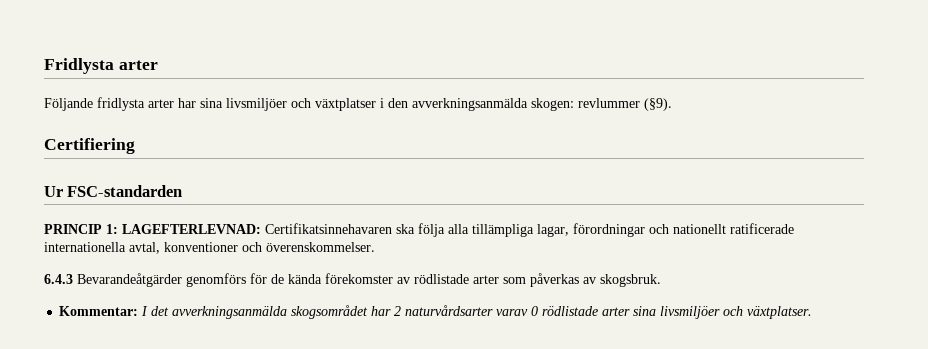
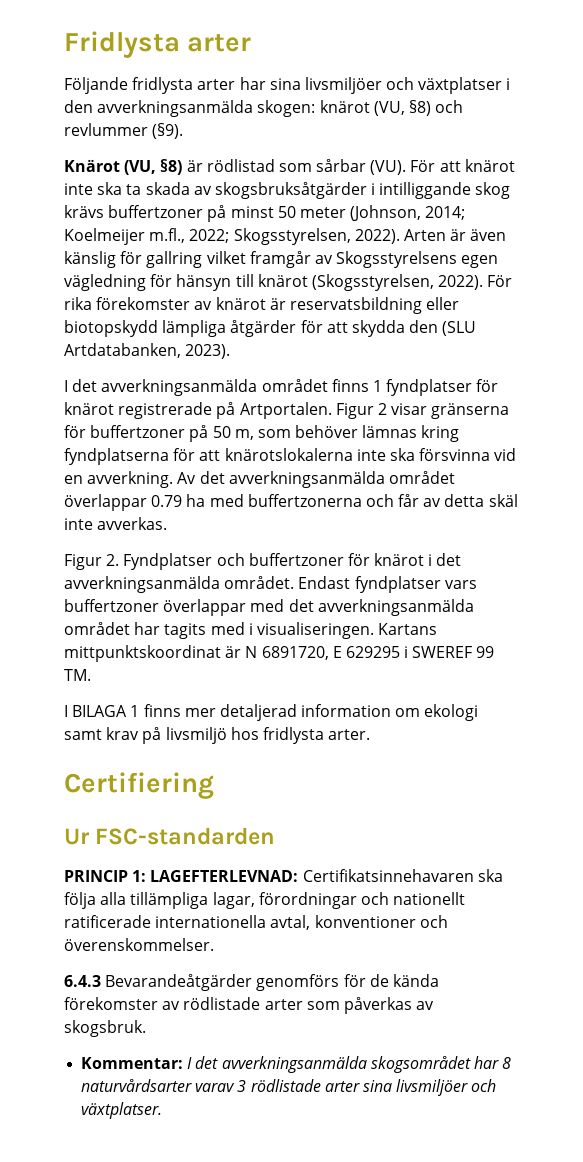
[578,98,672,111] revlummer (§9). -> [319,100,464,116] [64,123,184,139] [64,159,515,175] [64,182,511,199] [64,205,466,222] [64,228,507,245] [64,251,499,268] [64,274,513,291] [64,297,460,314] [64,320,477,337] [64,343,231,359] [64,379,499,396] [64,402,510,419] [64,425,460,442] [64,448,517,465] [64,471,455,488] [64,494,518,511] [64,517,168,530] [64,553,462,570] [64,576,477,593] [64,599,474,616] [64,622,438,639] [64,645,495,662] [64,669,91,681] [64,704,479,721] [64,727,371,744] knärot (VU, §8) och revlummer (§9). // Knärot (VU, §8) är rödlistad som sårbar (VU). För att knärot inte ska ta skada av skogsbruksåtgärder i intilliggande skog krävs buffertzoner på minst 50 meter (Johnson, 2014; Koelmeijer m.fl., 2022; Skogsstyrelsen, 2022). Arten är även känslig för gallring vilket framgår av Skogsstyrelsens egen vägledning för hänsyn till knärot (Skogsstyrelsen, 2022). För rika förekomster av knärot är reservatsbildning eller biotopskydd lämpliga åtgärder för att skydda den (SLU Artdatabanken, 2023). // I det avverkningsanmälda området finns 1 fyndplatser för knärot registrerade på Artportalen. Figur 2 visar gränserna för buffertzoner på 50 m, som behöver lämnas kring fyndplatserna för att knärotslokalerna inte ska försvinna vid en avverkning. Av det avverkningsanmälda området överlappar 0.79 ha med buffertzonerna och får av detta skäl inte avverkas. // Figur 2. Fyndplatser och buffertzoner för knärot i det avverkningsanmälda området. Endast fyndplatser vars buffertzoner överlappar med det avverkningsanmälda området har tagits med i visualiseringen. Kartans mittpunktskoordinat är N 6891720, E 629295 i SWEREF 99 TM. // I BILAGA 1 finns mer detaljerad information om ekologi samt krav på livsmiljö hos fridlysta arter.
[394,306,402,316] 2 -> [502,1057,512,1069] 8
[531,306,539,316] 0 -> [237,1080,247,1092] 3

